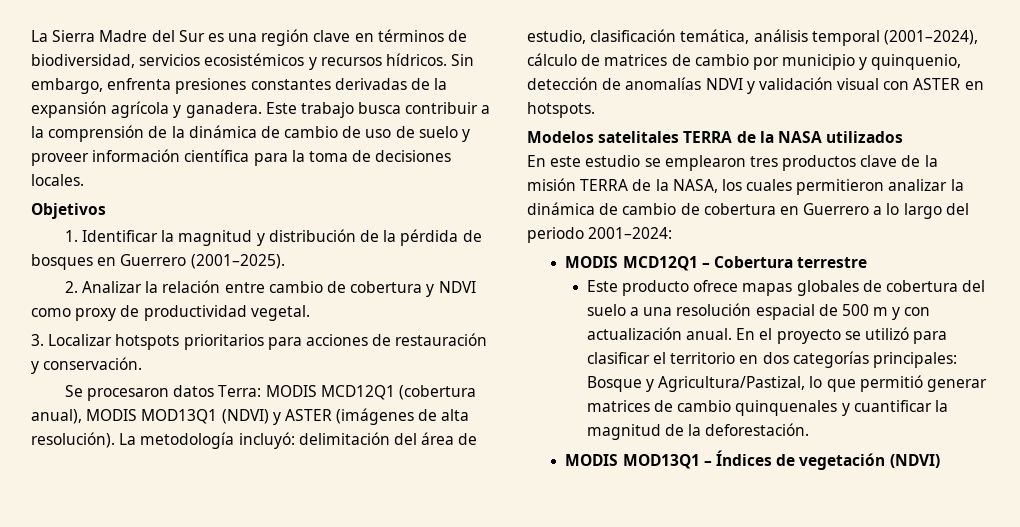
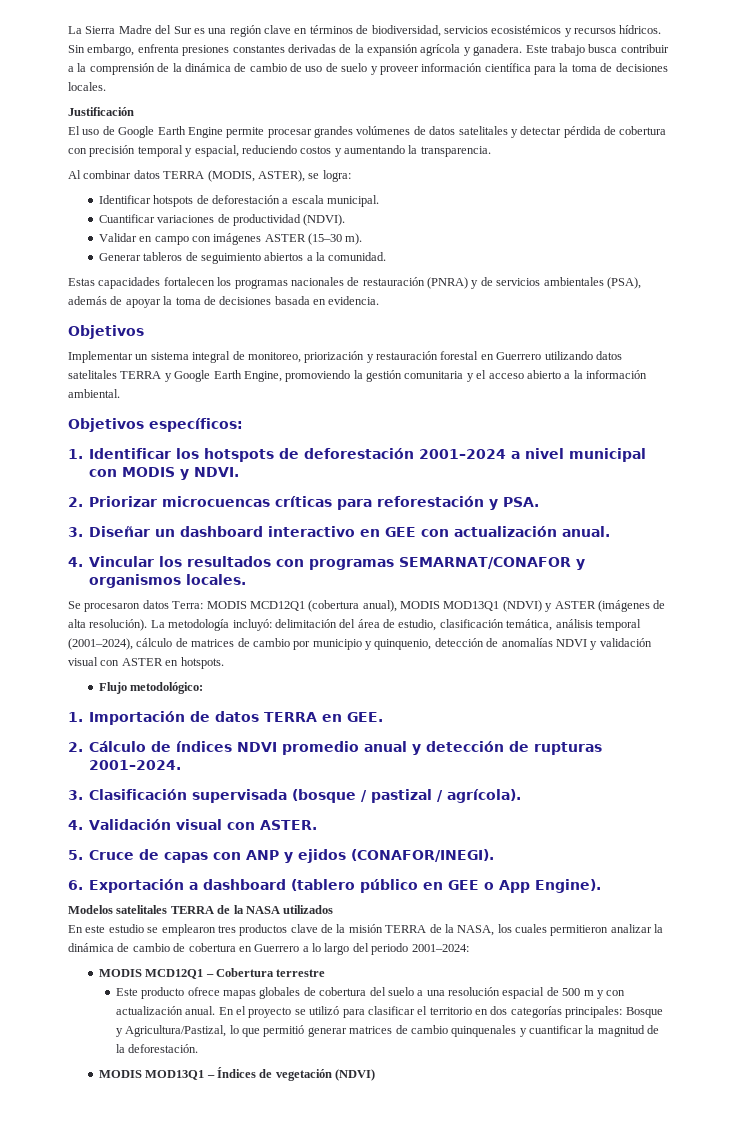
[31,203,106,219] [64,229,482,246] [31,254,285,270] [64,280,476,297] [31,305,310,321] [31,333,488,350] [31,357,143,374] Objetivos // 1. Identificar la magnitud y distribución de la pérdida de bosques en Guerrero (2001–2025). // 2. Analizar la relación entre cambio de cobertura y NDVI como proxy de productividad vegetal. // 3. Localizar hotspots prioritarios para acciones de restauración y conservación. -> [68,107,134,116] [68,126,667,138] [68,145,491,157] [68,170,351,182] [98,195,380,207] [98,214,346,226] [98,233,363,245] [98,252,387,264] [68,277,641,289] [68,296,380,308] [68,325,144,339] [68,351,622,363] [68,370,647,382] [68,389,120,398] [68,418,243,432] [68,448,647,462] [89,467,240,480] [68,496,540,510] [68,526,611,537] [68,556,586,570] [89,574,247,588] Justificación // El uso de Google Earth Engine permite procesar grandes volúmenes de datos satelitales y detectar pérdida de cobertura con precisión temporal y espacial, reduciendo costos y aumentando la transparencia. // Al combinar datos TERRA (MODIS, ASTER), se logra: // Identificar hotspots de deforestación a escala municipal. // Cuantificar variaciones de productividad (NDVI). // Validar en campo con imágenes ASTER (15–30 m). // Generar tableros de seguimiento abiertos a la comunidad. // Estas capacidades fortalecen los programas nacionales de restauración (PNRA) y de servicios ambientales (PSA), además de apoyar la toma de decisiones basada en evidencia. // Objetivos // Implementar un sistema integral de monitoreo, priorización y restauración forestal en Guerrero utilizando datos satelitales TERRA y Google Earth Engine, promoviendo la gestión comunitaria y el acceso abierto a la información ambiental. // Objetivos específicos: // 1. Identificar los hotspots de deforestación 2001–2024 a nivel municipal con MODIS y NDVI. // 2. Priorizar microcuencas críticas para reforestación y PSA. // 3. Diseñar un dashboard interactivo en GEE con actualización anual. // 4. Vincular los resultados con programas SEMARNAT/CONAFOR y organismos locales.
(595, 110) none -> [98,682,204,694] [68,711,384,725] [68,741,603,755] [89,760,182,770] [68,789,522,803] [68,819,318,830] [68,849,495,863] [68,879,602,893] // Flujo metodológico: // 1. Importación de datos TERRA en GEE. // 2. Cálculo de índices NDVI promedio anual y detección de rupturas 2001–2024. // 3. Clasificación supervisada (bosque / pastizal / agrícola). // 4. Validación visual con ASTER. // 5. Cruce de capas con ANP y ejidos (CONAFOR/INEGI). // 6. Exportación a dashboard (tablero público en GEE o App Engine).

